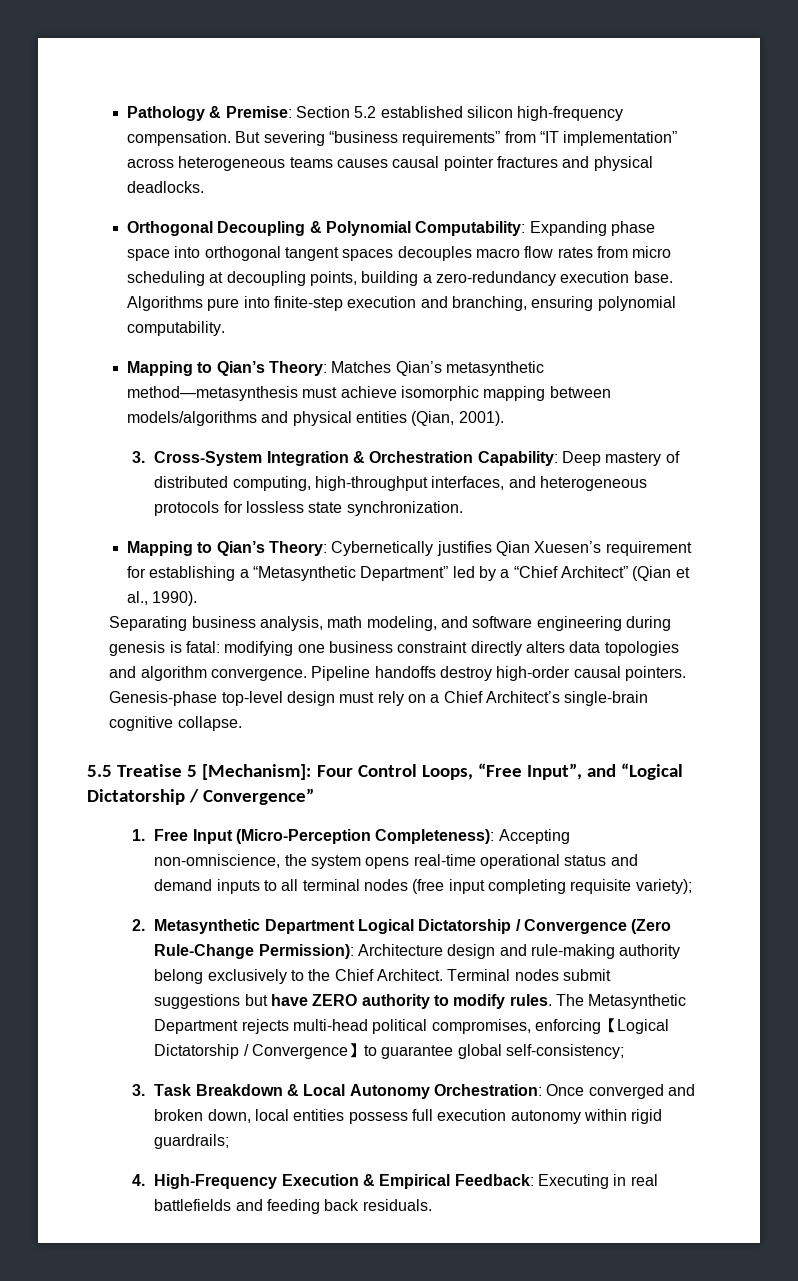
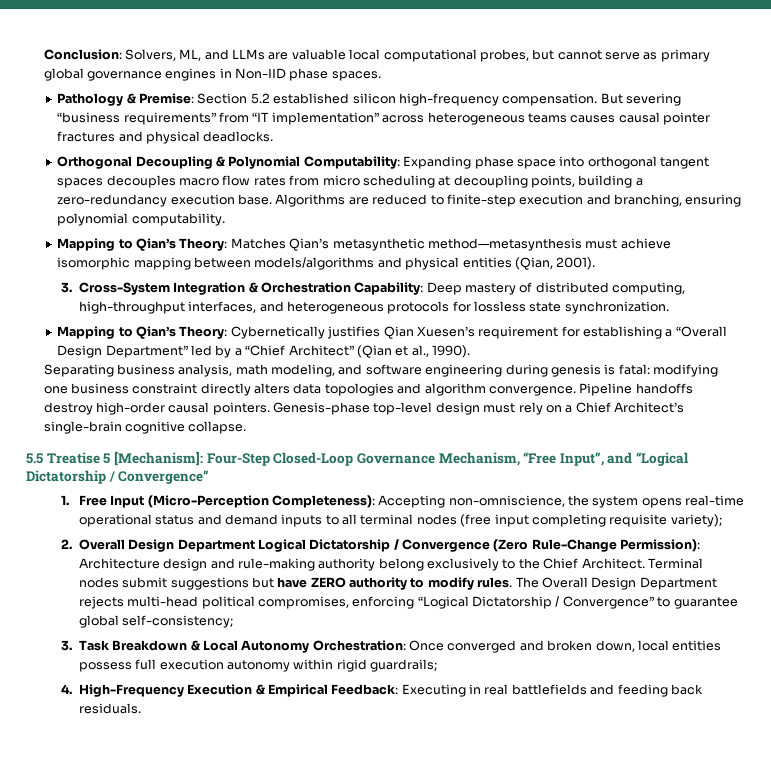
(127, 113) none -> [43,49,710,62] [43,68,381,81] Conclusion: Solvers, ML, and LLMs are valuable local computational probes, but cannot serve as primary global governance engines in Non-IID phase spaces. //
[207,296,270,311] pure into -> [348,194,444,205] are reduced to
[253,566,357,581] “Metasynthetic -> [675,326,727,337] [57,345,103,358] “Overall Design
[316,764,473,780] Four Control Loops, -> [206,452,520,466] Four-Step Closed-Loop Governance Mechanism,
[154,919,261,934] Metasynthetic -> [78,539,175,552] Overall Design
[588,994,687,1009] Metasynthetic -> [541,577,637,590] Overall Design
[601,1018,670,1034] [154,1043,365,1059] 【Logical Dictatorship / Convergence】 -> [417,596,654,609] “Logical Dictatorship / Convergence”

